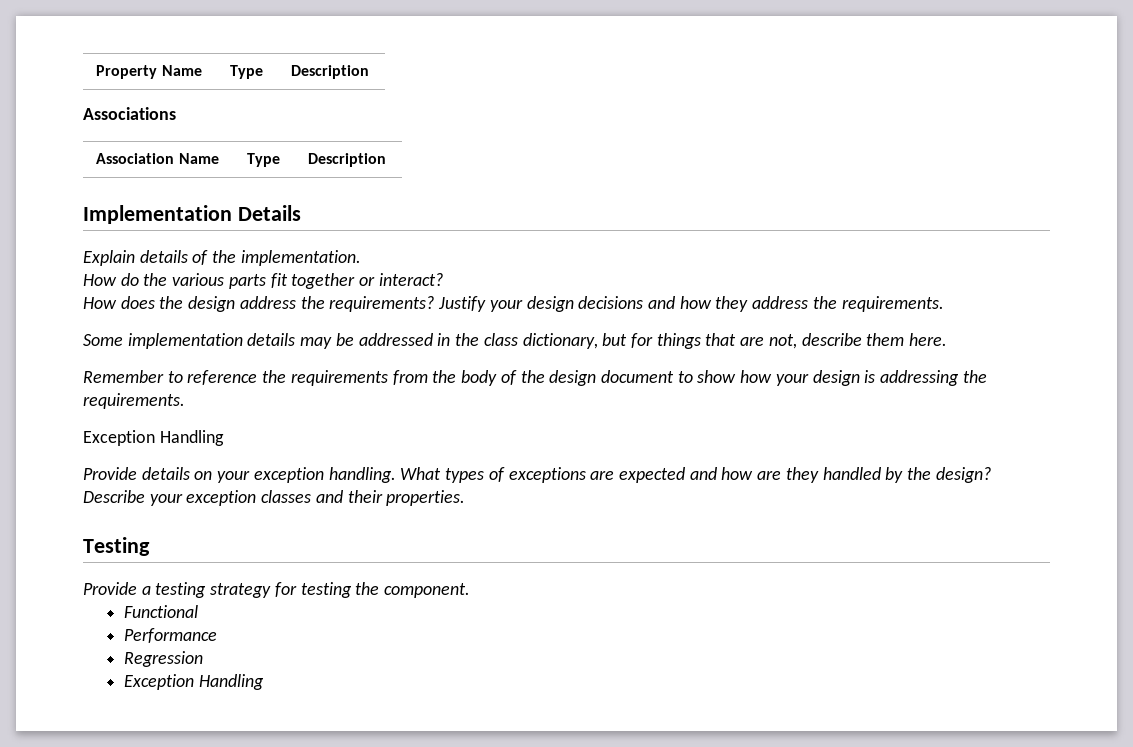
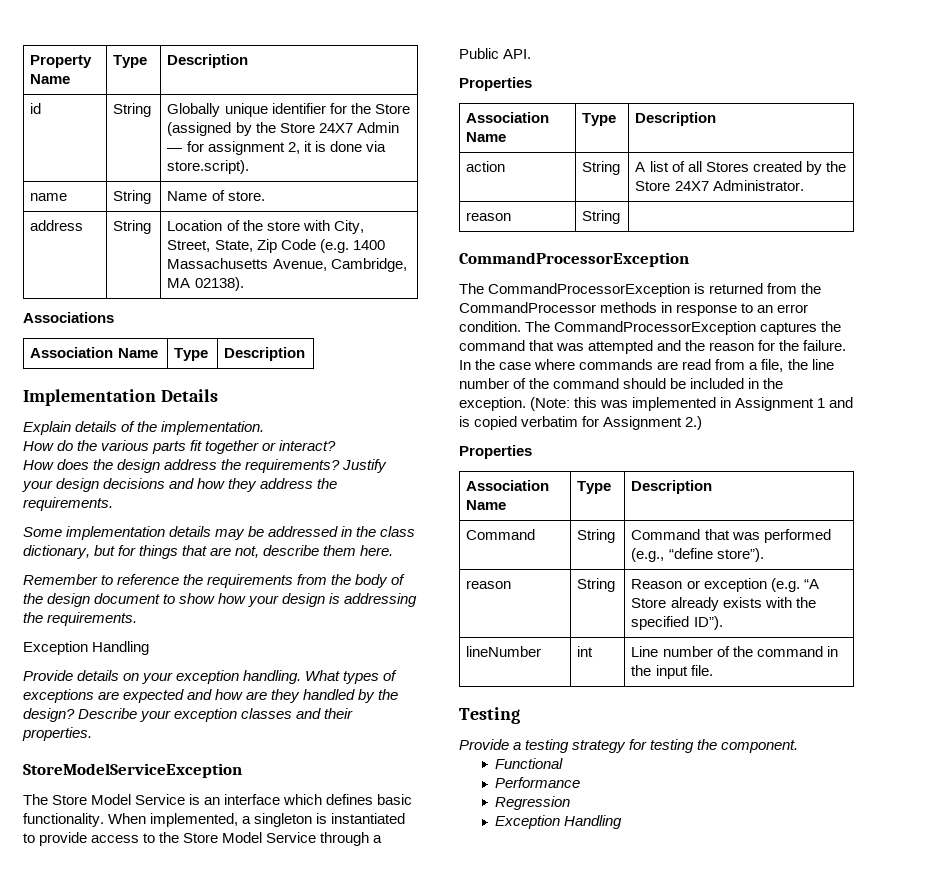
(370, 72) none -> [30,103,42,114] [113,103,152,117] [167,103,410,117] [167,122,399,136] [167,141,386,155] [167,160,250,174] [30,193,68,201] [113,190,152,204] [167,190,265,201] [30,220,84,231] [113,220,152,234] [167,220,364,234] [167,239,385,253] [167,258,407,272] [167,277,244,291] // id | String | Globally unique identifier for the Store (assigned by the Store 24X7 Admin — for assignment 2, it is done via store.script). // name | String | Name of store. // address | String | Location of the store with City, Street, State, Zip Code (e.g. 1400 Massachusetts Avenue, Cambridge, MA 02138).
(466, 498) none -> [23,763,242,778] [23,794,413,805] [23,813,406,827] [23,832,383,846] [459,48,532,59] [459,77,532,91] [466,112,550,123] [466,132,507,142] [582,113,617,126] [635,112,717,126] [466,161,506,172] [582,161,621,175] [635,161,846,175] [635,180,804,191] [466,212,512,221] [582,210,621,224] [459,252,689,267] [459,283,822,297] [459,302,809,316] [459,321,842,335] [459,340,847,354] [459,359,834,372] [459,378,784,389] [459,397,854,411] [459,416,703,430] [459,445,532,459] [466,480,550,491] [466,500,507,510] [577,481,612,494] [631,480,713,494] [466,529,536,540] [577,529,616,543] [631,529,831,543] [631,548,764,562] [466,580,512,589] [577,578,616,592] [631,578,819,592] [631,597,816,611] [631,616,723,630] [466,646,542,657] [577,646,594,657] [631,646,838,657] [631,665,713,679] // StoreModelServiceException // The Store Model Service is an interface which defines basic functionality. When implemented, a singleton is instantiated to provide access to the Store Model Service through a Public API. // Properties // Association Name | Type | Description // action | String | A list of all Stores created by the Store 24X7 Administrator. // reason | String | // CommandProcessorException // The CommandProcessorException is returned from the CommandProcessor methods in response to an error condition. The CommandProcessorException captures the command that was attempted and the reason for the failure. In the case where commands are read from a file, the line number of the command should be included in the exception. (Note: this was implemented in Assignment 1 and is copied verbatim for Assignment 2.) // Properties // Association Name | Type | Description // Command | String | Command that was performed (e.g., “define store”). // reason | String | Reason or exception (e.g. “A Store already exists with the specified ID”). // lineNumber | int | Line number of the command in the input file.

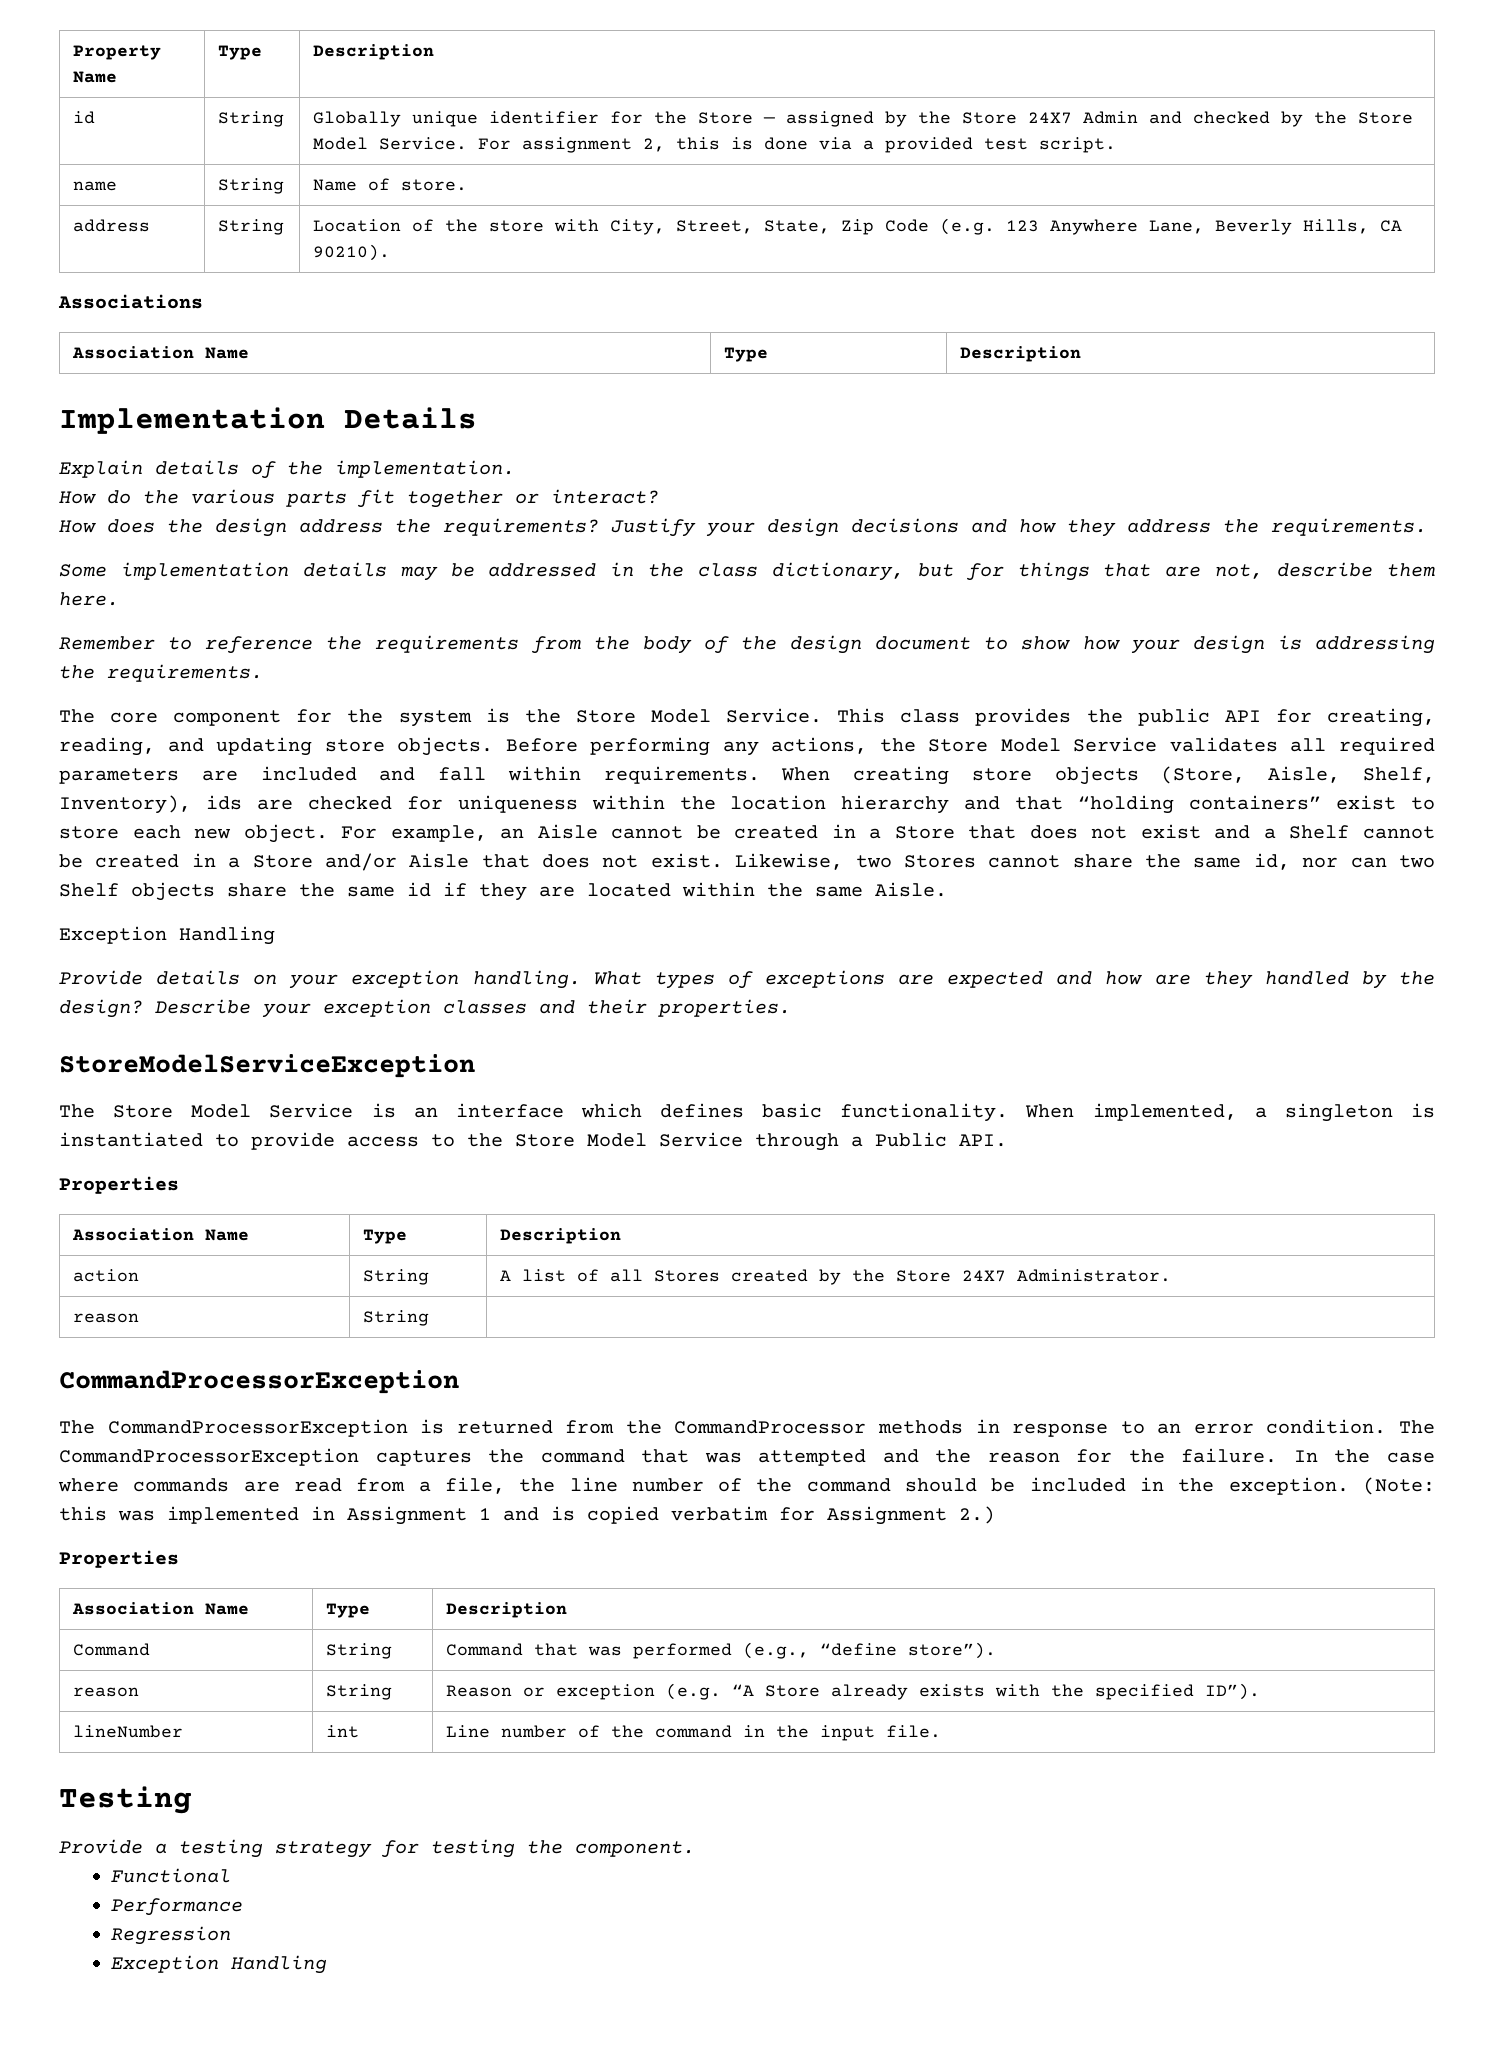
[167,122,232,136] (assigned -> [762,111,874,127] — assigned
[167,141,204,152] — for -> [1148,111,1413,127] [312,137,511,150] and checked by the Store Model Service. For
[303,141,312,152] it -> [675,137,720,150] this
[167,160,250,174] store.script). -> [862,137,1116,153] a provided test script.
[352,240,385,250] [167,258,407,272] [167,277,244,291] 1400 Massachusetts Avenue, Cambridge, MA 02138). -> [1005,219,1402,235] [312,244,390,261] 123 Anywhere Lane, Beverly Hills, CA 90210).
(138, 619) none -> [59,708,1435,727] [59,737,1435,756] [59,766,1435,785] [59,795,1435,814] [59,824,1436,843] [59,853,1435,871] [59,882,947,901] // The core component for the system is the Store Model Service. This class provides the public API for creating, reading, and updating store objects. Before performing any actions, the Store Model Service validates all required parameters are included and fall within requirements. When creating store objects (Store, Aisle, Shelf, Inventory), ids are checked for uniqueness within the location hierarchy and that “holding containers” exist to store each new object. For example, an Aisle cannot be created in a Store that does not exist and a Shelf cannot be created in a Store and/or Aisle that does not exist. Likewise, two Stores cannot share the same id, nor can two Shelf objects share the same id if they are located within the same Aisle.

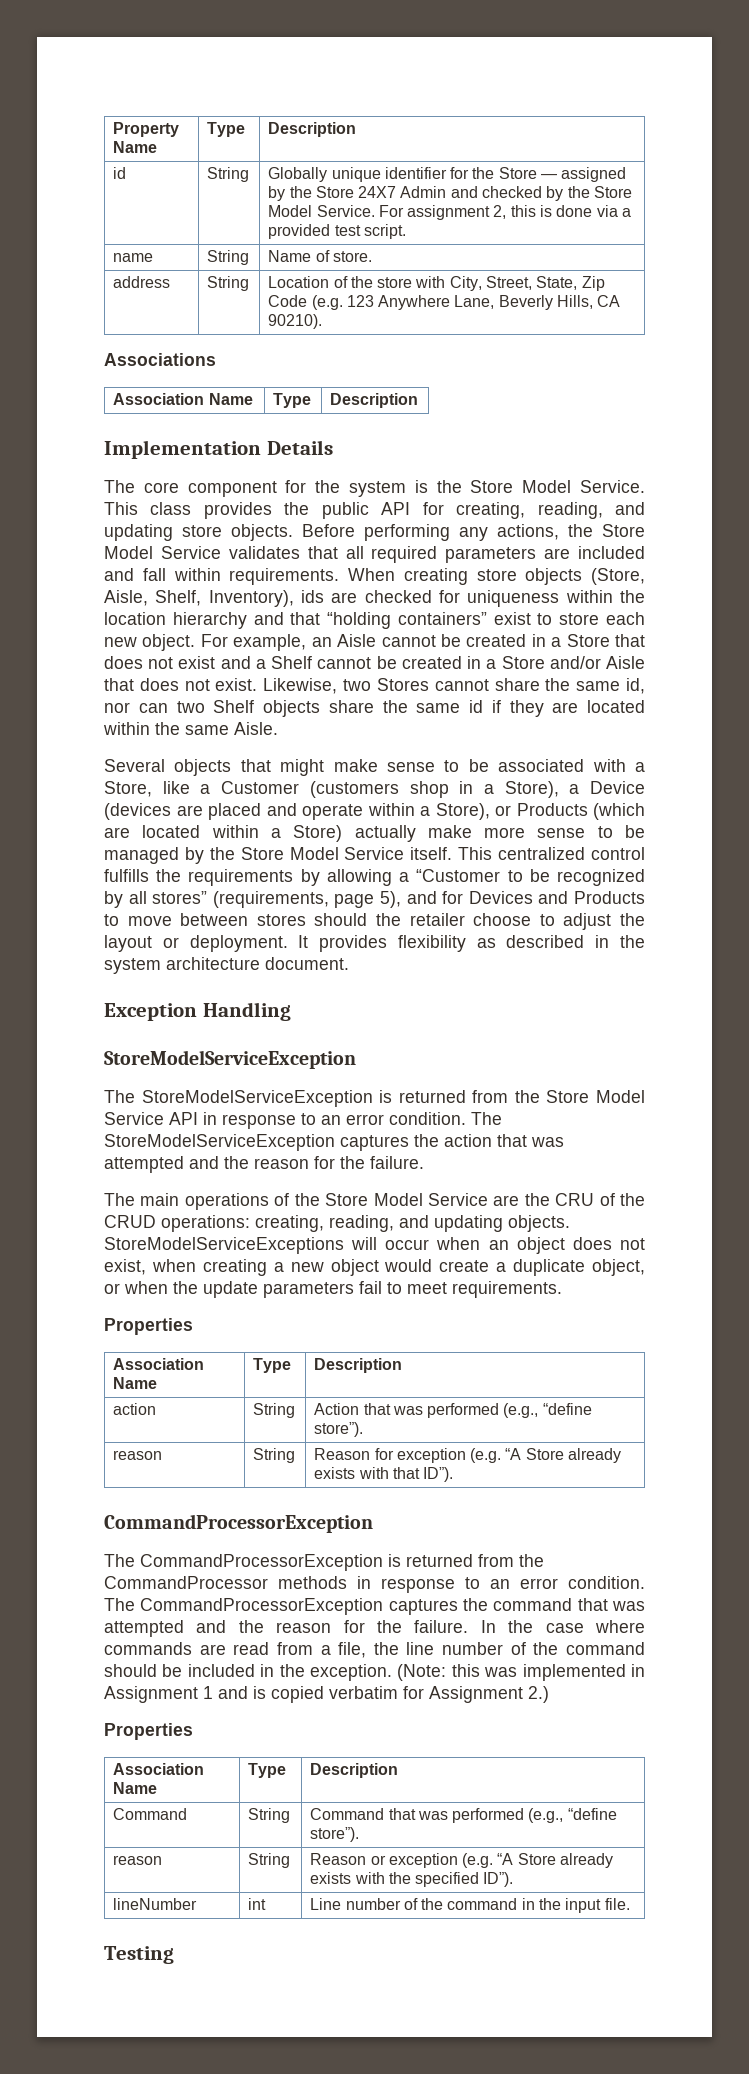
[59,460,515,479] [59,489,659,508] [59,518,1427,537] [59,562,1436,581] [59,592,119,606] [59,635,1435,654] [59,664,263,682] // Explain details of the implementation. // How do the various parts fit together or interact? // How does the design address the requirements? Justify your design decisions and how they address the requirements. // Some implementation details may be addressed in the class dictionary, but for things that are not, describe them here. // Remember to reference the requirements from the body of the design document to show how your design is addressing the requirements. -> (333, 447) none
(1278, 744) none -> [307,546,338,559] that
[59,926,275,945] [59,970,1435,989] [59,999,791,1018] [59,1054,475,1078] [59,1103,1436,1122] [59,1132,1007,1151] Exception Handling // Provide details on your exception handling. What types of exceptions are expected and how are they handled by the design? Describe your exception classes and their properties. // StoreModelServiceException // The Store Model Service is an interface which defines basic functionality. When implemented, a singleton is instantiated to provide access to the Store Model Service through a Public API. -> [104,759,645,776] [104,781,645,798] [104,803,645,820] [104,825,645,842] [104,847,646,864] [104,869,645,886] [104,891,646,908] [104,913,646,930] [104,935,645,952] [104,957,349,974] [104,1002,291,1021] [104,1050,356,1069] [104,1090,645,1107] [104,1112,502,1129] [104,1134,564,1151] [104,1156,424,1173] [104,1193,645,1210] [104,1215,570,1232] [104,1237,646,1254] [104,1259,645,1276] [104,1281,562,1298] Several objects that might make sense to be associated with a Store, like a Customer (customers shop in a Store), a Device (devices are placed and operate within a Store), or Products (which are located within a Store) actually make more sense to be managed by the Store Model Service itself. This centralized control fulfills the requirements by allowing a “Customer to be recognized by all stores” (requirements, page 5), and for Devices and Products to move between stores should the retailer choose to adjust the layout or deployment. It provides flexibility as described in the system architecture document. // Exception Handling // StoreModelServiceException // The StoreModelServiceException is returned from the Store Model Service API in response to an error condition. The StoreModelServiceException captures the action that was attempted and the reason for the failure. // The main operations of the Store Model Service are the CRU of the CRUD operations: creating, reading, and updating objects. StoreModelServiceExceptions will occur when an object does not exist, when creating a new object would create a duplicate object, or when the update parameters fail to meet requirements.
[499,1269,1171,1285] [72,1313,139,1323] [362,1310,429,1326] A list of all Stores created by the Store 24X7 Administrator. // reason | String | -> [314,1403,592,1418] [314,1422,364,1437] [113,1450,163,1460] [253,1448,296,1463] [314,1448,622,1463] [314,1467,454,1482] Action that was performed (e.g., “define store”). // reason | String | Reason for exception (e.g. “A Store already exists with that ID”).
[59,1839,695,1858] [110,1868,231,1883] [110,1898,243,1916] [110,1926,231,1945] [110,1955,327,1974] // Provide a testing strategy for testing the component. // Functional // Performance // Regression // Exception Handling -> (174, 1955) none

